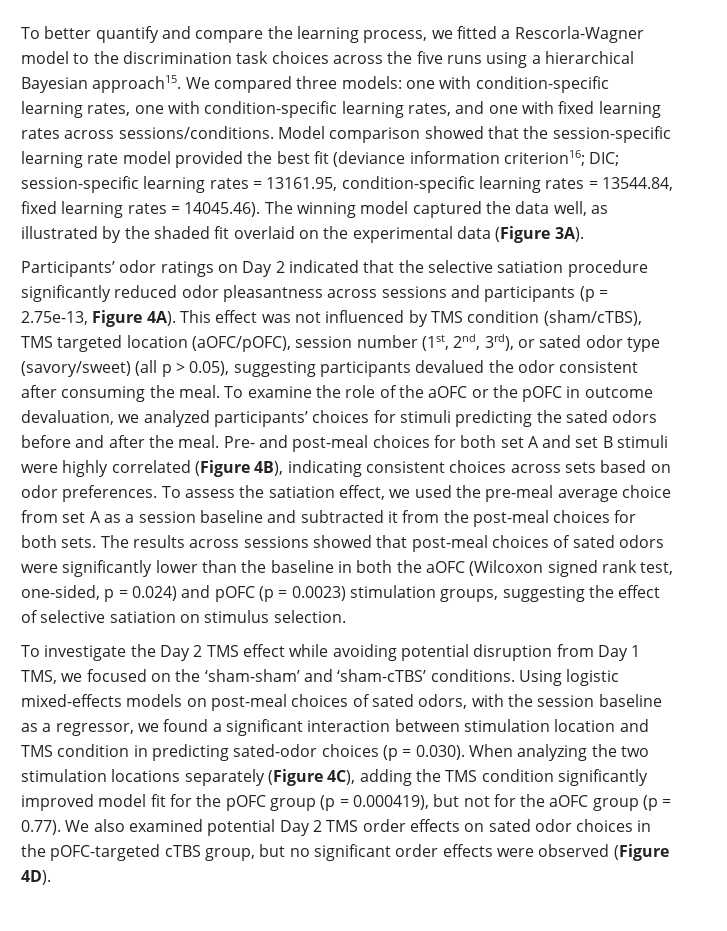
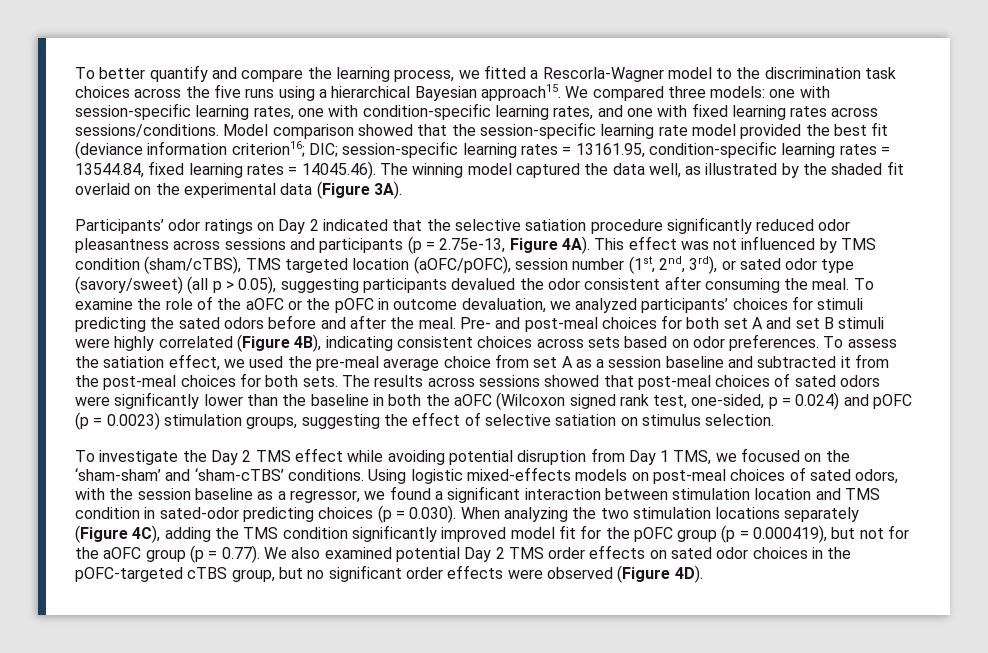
[475,76,609,93] condition-specific -> [75,103,191,120] session-specific
[151,744,318,761] predicting sated-odor -> [159,507,314,522] sated-odor predicting

